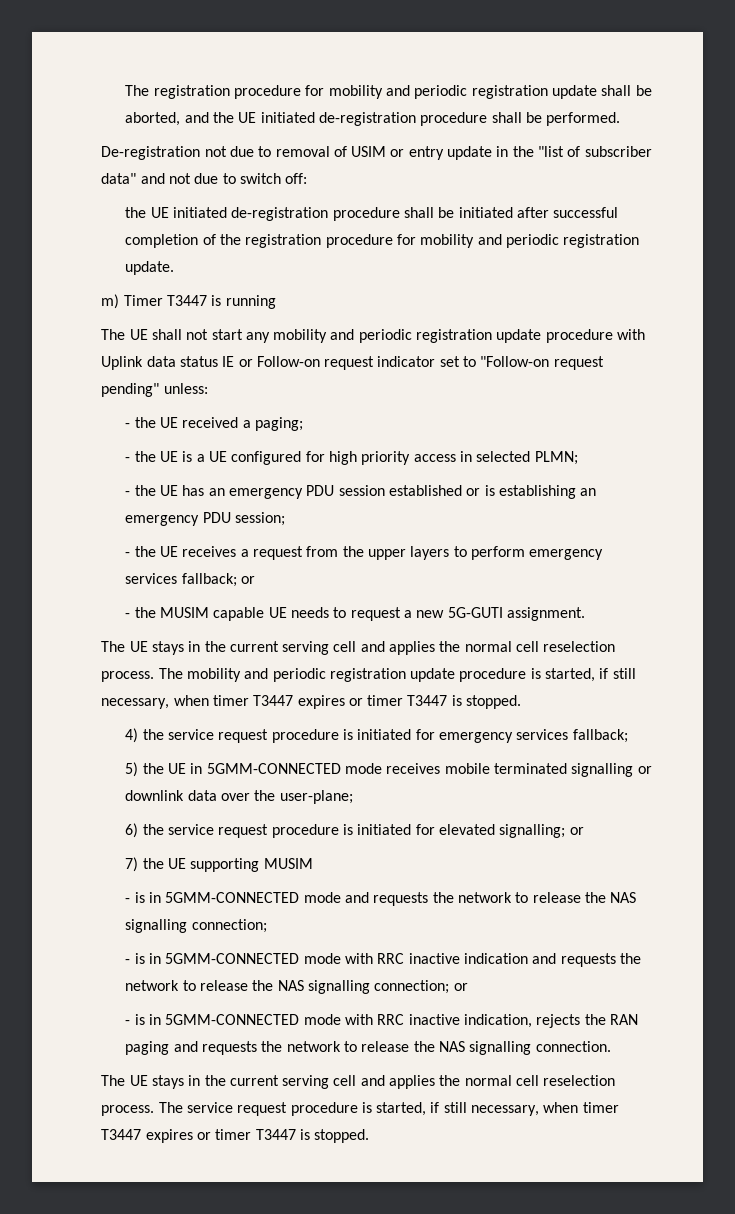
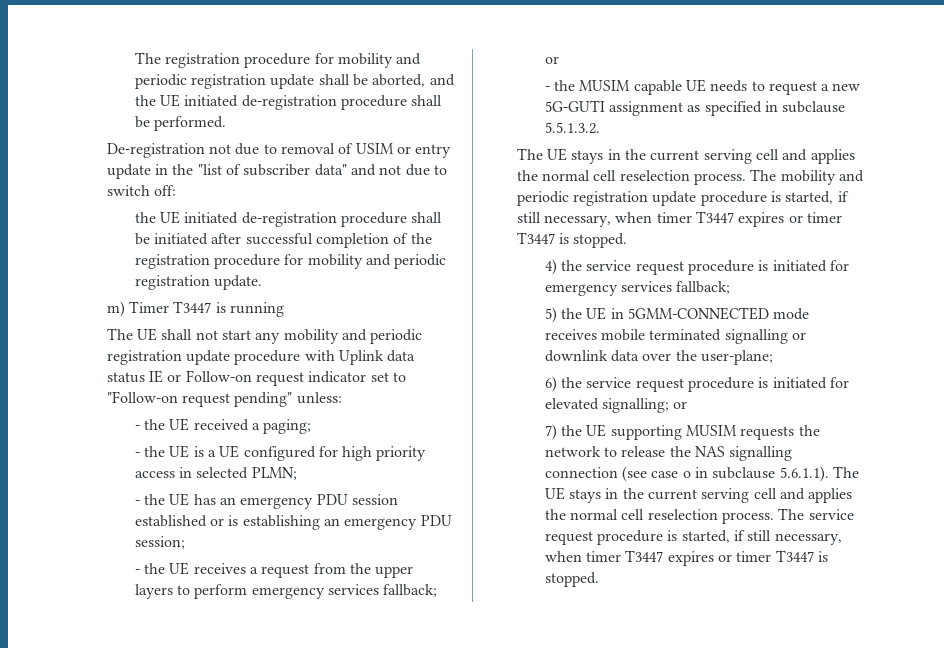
[506,607,585,621] assignment. -> [608,101,846,116] [544,122,600,134] assignment as specified in subclause 5.5.1.3.2.
[125,892,637,906] [125,919,267,933] [125,953,641,967] [125,980,468,994] [125,1014,638,1028] [125,1041,611,1055] // - is in 5GMM-CONNECTED mode and requests the network to release the NAS signalling connection; // - is in 5GMM-CONNECTED mode with RRC inactive indication and requests the network to release the NAS signalling connection; or // - is in 5GMM-CONNECTED mode with RRC inactive indication, rejects the RAN paging and requests the network to release the NAS signalling connection. // -> [740,425,820,440] [544,446,793,461] [544,466,829,482] requests the network to release the NAS signalling connection (see case o in subclause 5.6.1.1).

